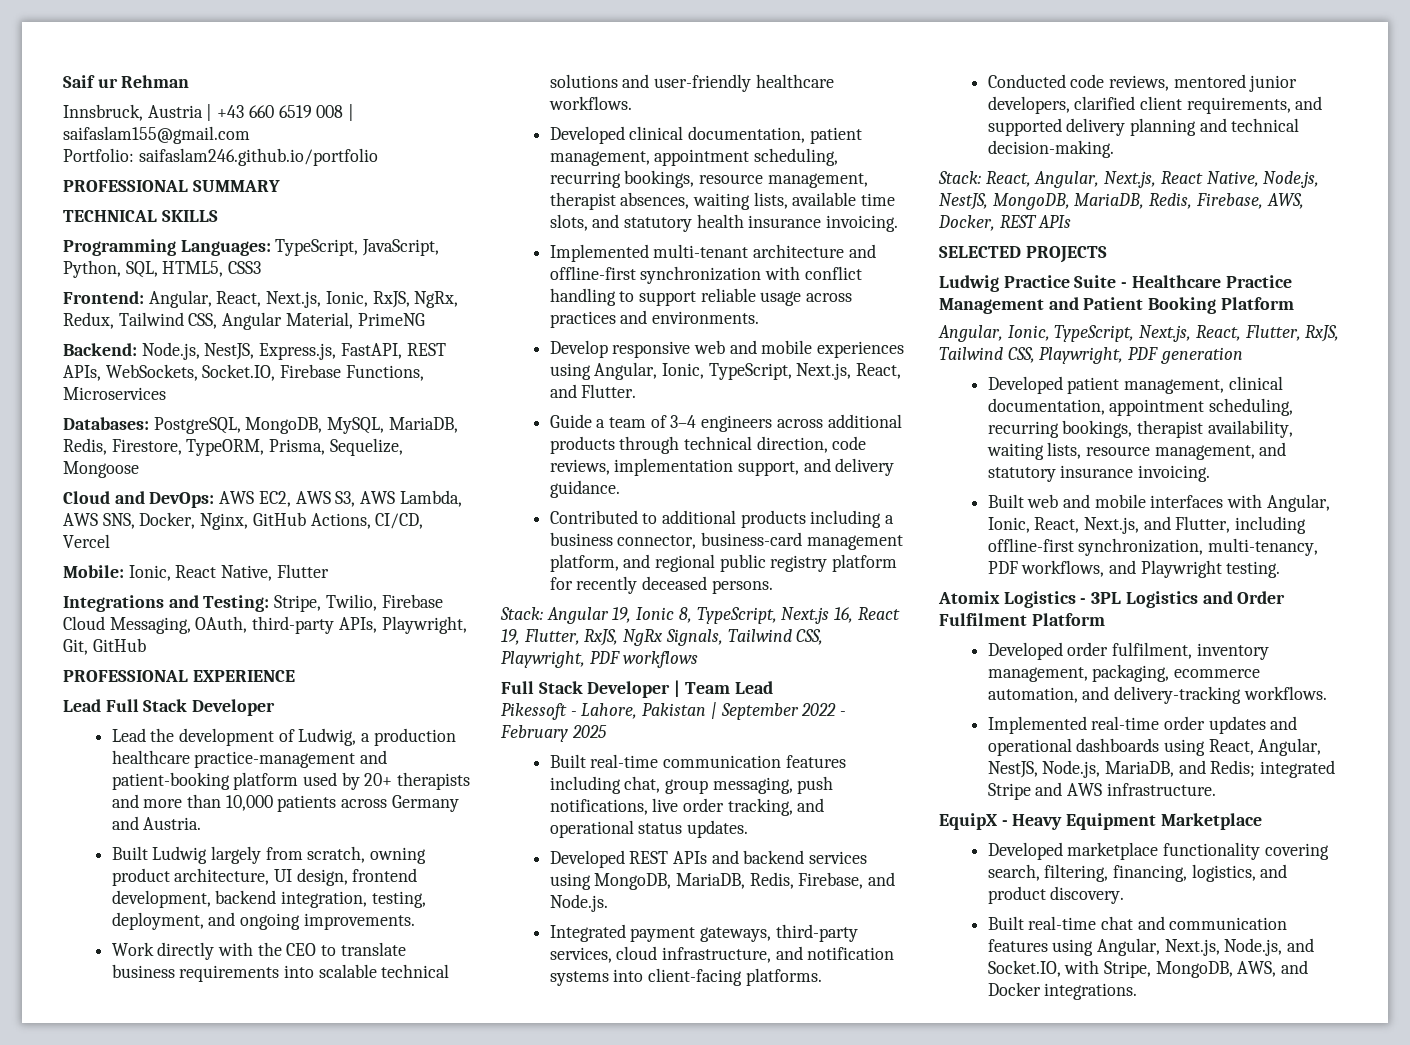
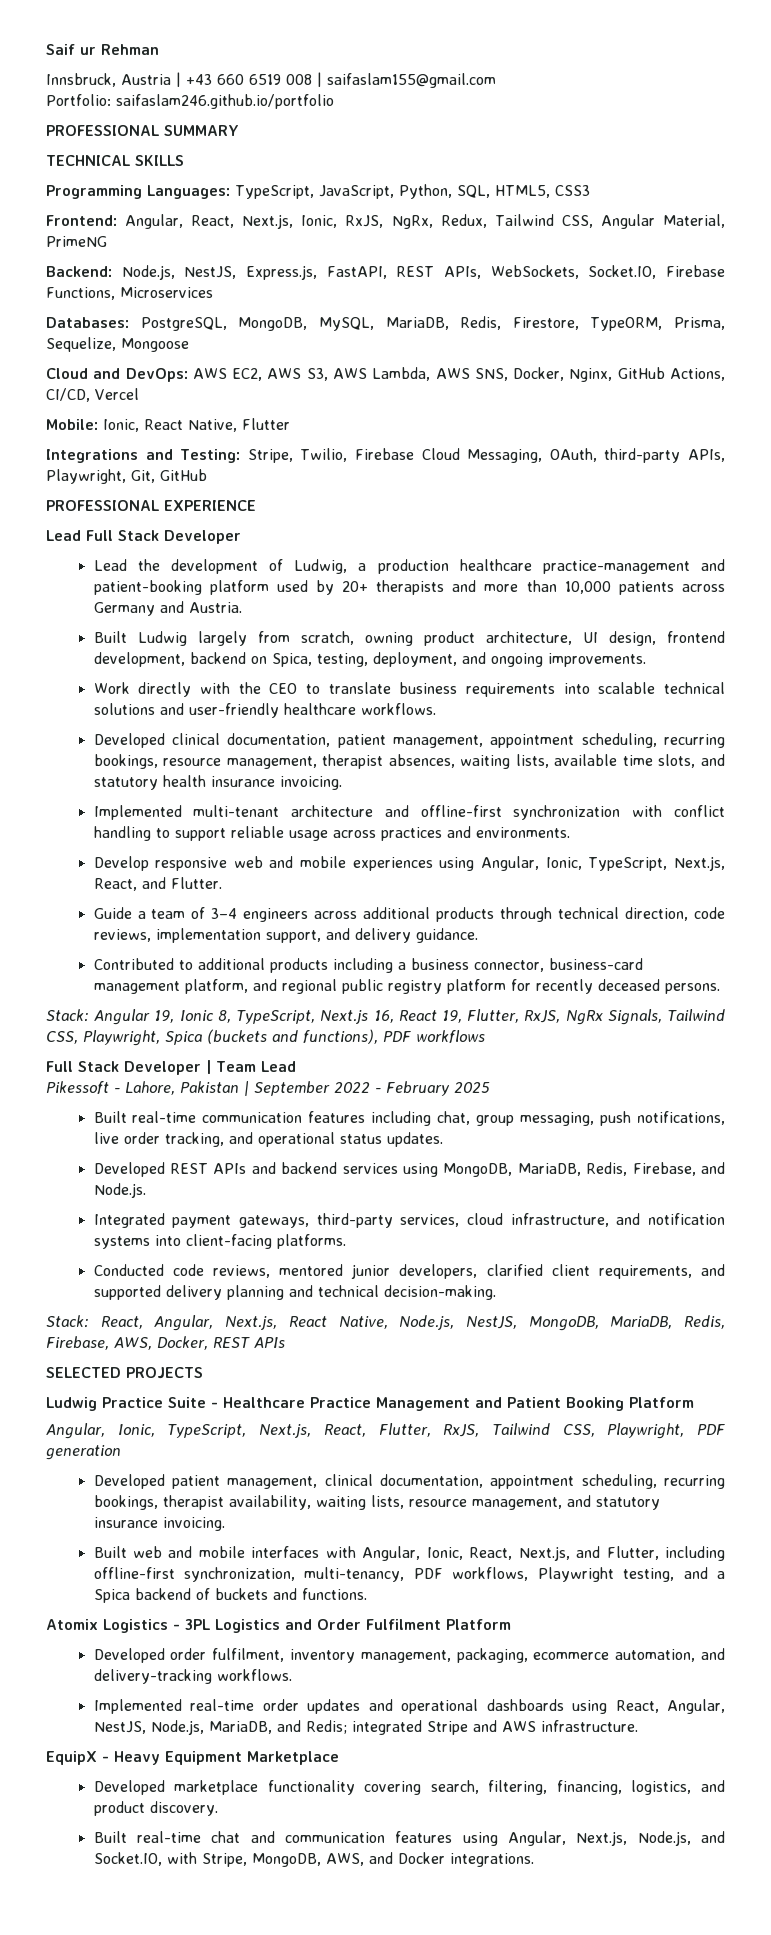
[280,891,367,908] integration, -> [250,653,312,667] on Spica,
(585, 659) none -> [165,1029,378,1045] Spica (buckets and functions),
[1108,560,1281,578] and Playwright testing. -> [537,1567,725,1582] [93,1588,367,1603] Playwright testing, and a Spica backend of buckets and functions.

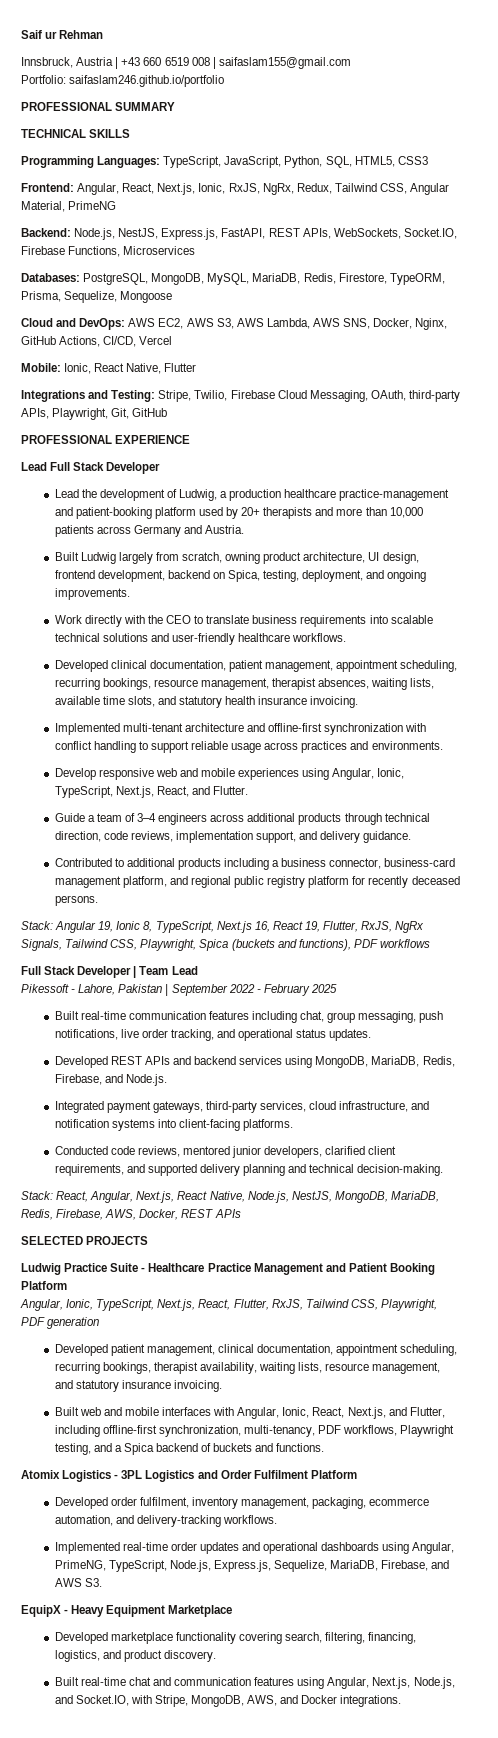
[615,1699,726,1714] [93,1720,468,1735] React, Angular, NestJS, Node.js, MariaDB, and Redis; integrated Stripe -> [412,1542,455,1554] [54,1560,429,1572] Angular, PrimeNG, TypeScript, Node.js, Express.js, Sequelize, MariaDB, Firebase,
[540,1720,638,1732] infrastructure. -> [84,1578,102,1587] S3.

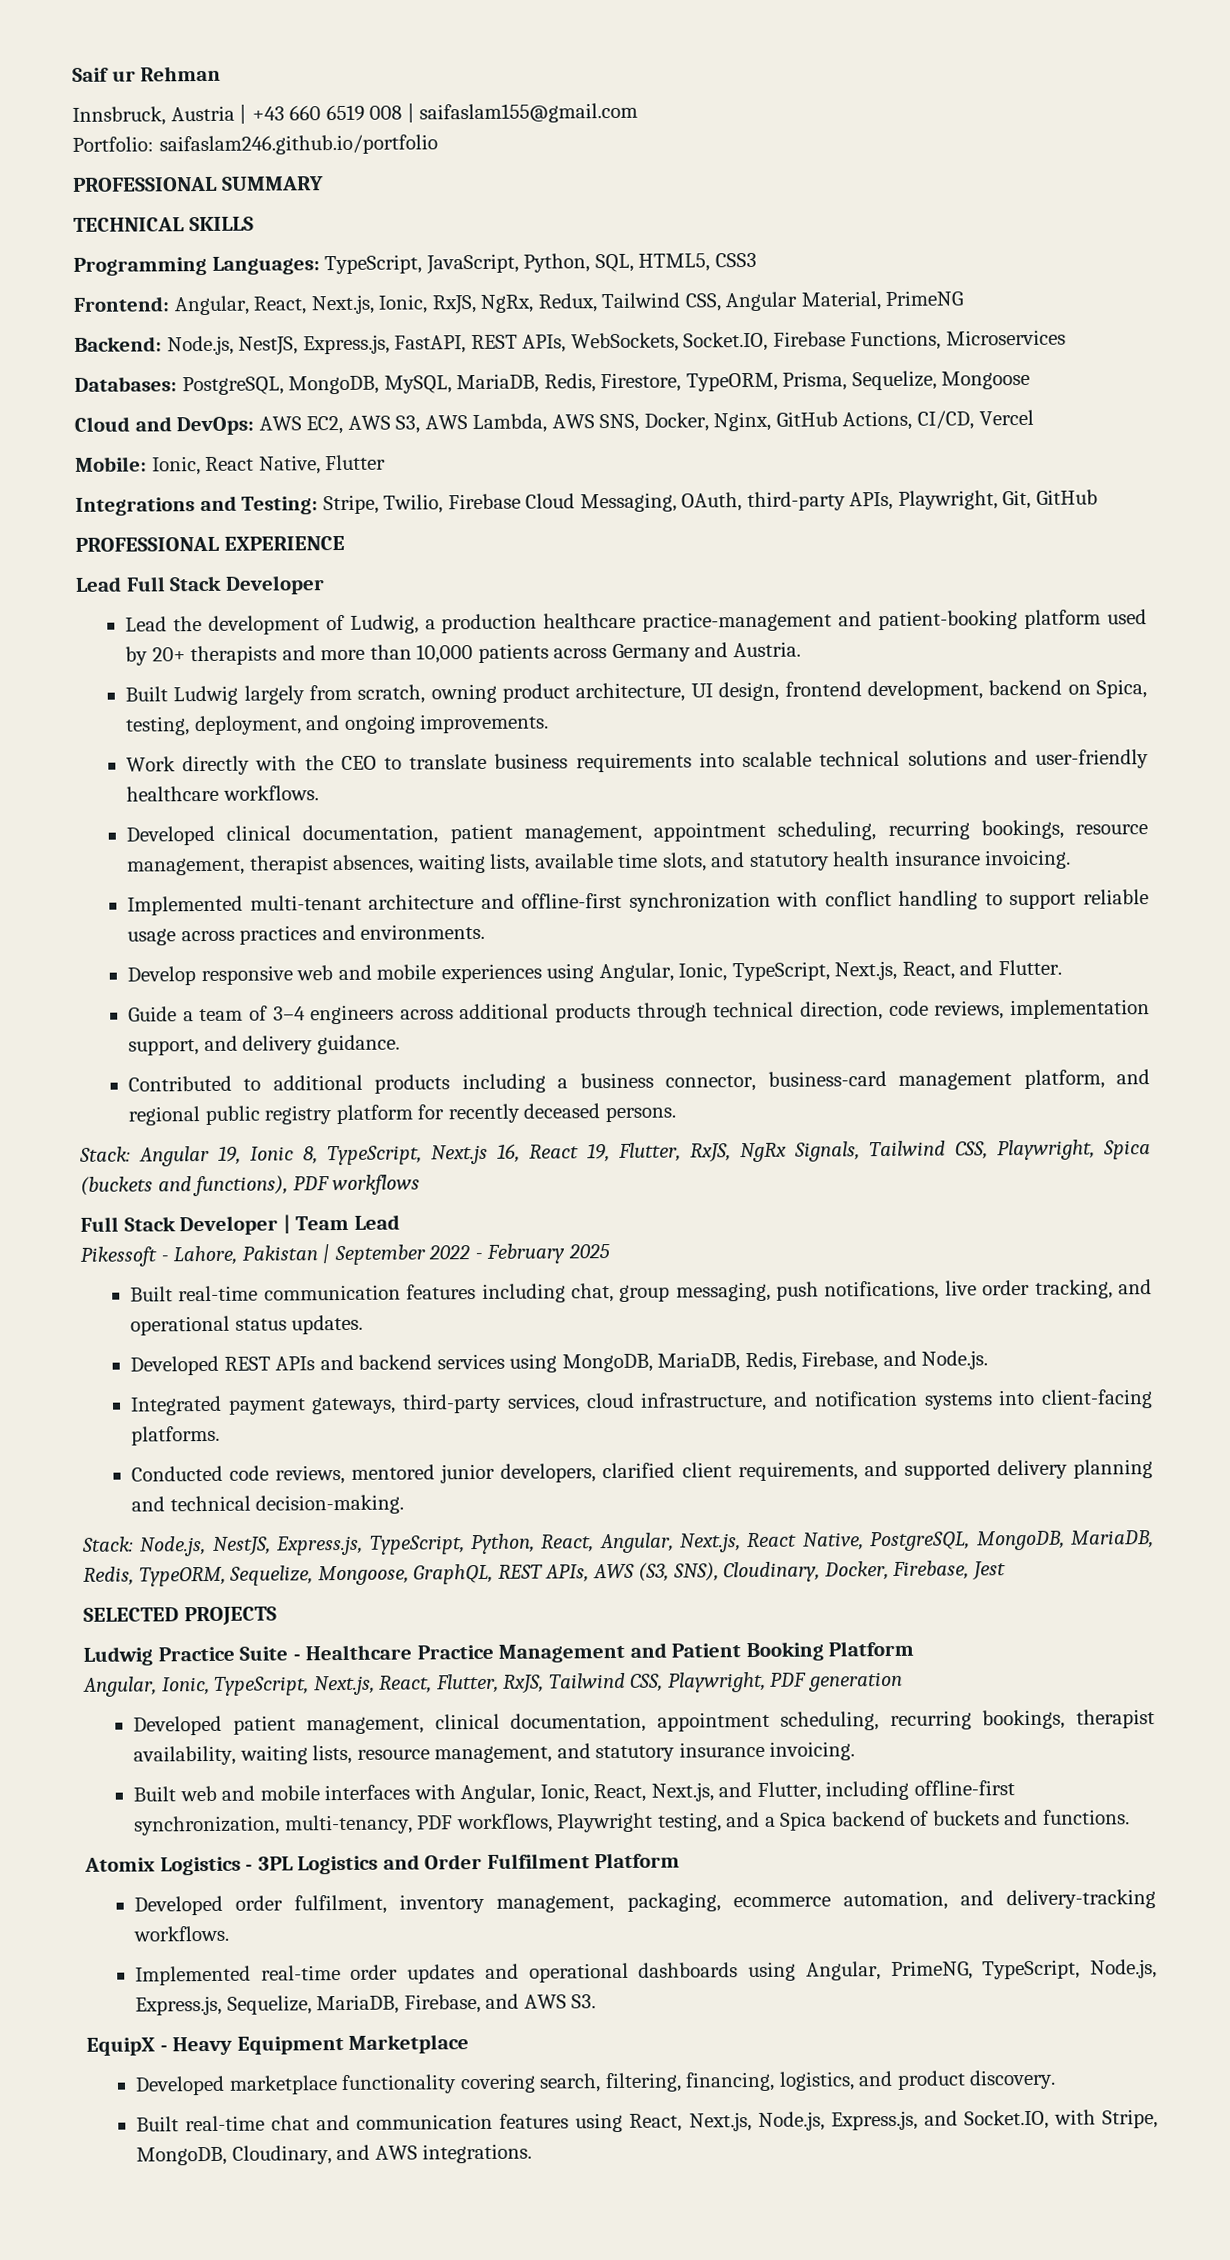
(53, 1195) none -> [139,1533,535,1557] Node.js, NestJS, Express.js, TypeScript, Python,
[247,1191,439,1203] [21,1209,241,1220] Node.js, NestJS, MongoDB, MariaDB, Redis, Firebase, AWS, Docker, REST APIs -> [869,1530,1154,1552] [83,1560,1006,1587] PostgreSQL, MongoDB, MariaDB, Redis, TypeORM, Sequelize, Mongoose, GraphQL, REST APIs, AWS (S3, SNS), Cloudinary, Docker, Firebase, Jest
[327,1677,370,1689] Angular, -> [629,2113,683,2132] React,
(455, 1683) none -> [830,2110,918,2131] Express.js,
[247,1695,338,1706] AWS, and Docker -> [231,2144,418,2165] Cloudinary, and AWS

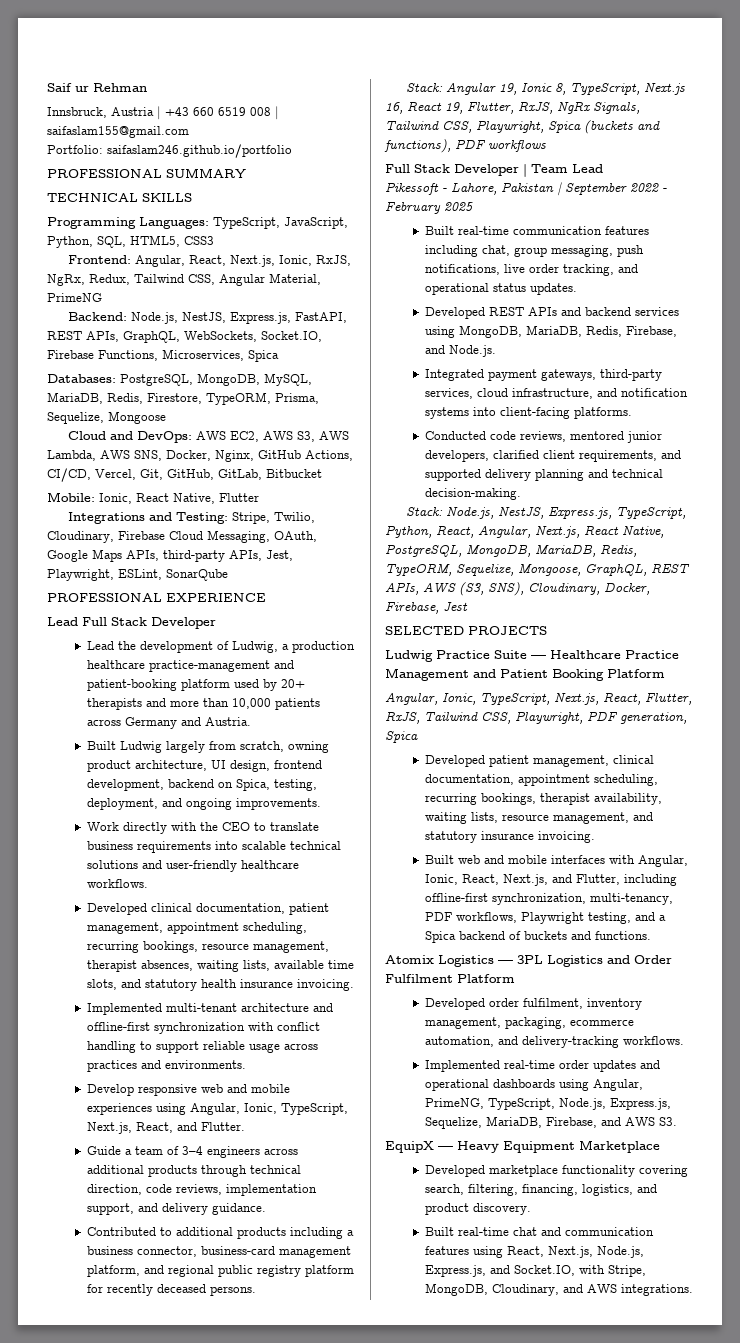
(567, 343) none -> [123,331,180,343] GraphQL,
[945,329,1066,346] Microservices -> [162,349,279,362] Microservices, Spica
[978,409,1034,426] Vercel -> [95,469,322,480] Vercel, Git, GitHub, GitLab, Bitbucket
(444, 504) none -> [47,531,114,543] Cloudinary,
[746,489,1098,512] third-party APIs, Playwright, Git, GitHub -> [47,549,293,562] [47,569,228,581] Google Maps APIs, third-party APIs, Jest, Playwright, ESLint, SonarQube
[292,1654,301,1661] - -> [531,655,546,659] —
[806,1671,903,1692] generation -> [620,712,687,724] [385,731,418,743] generation, Spica
[245,1864,254,1871] - -> [498,960,513,964] —
[159,2045,168,2052] - -> [438,1146,453,1150] —

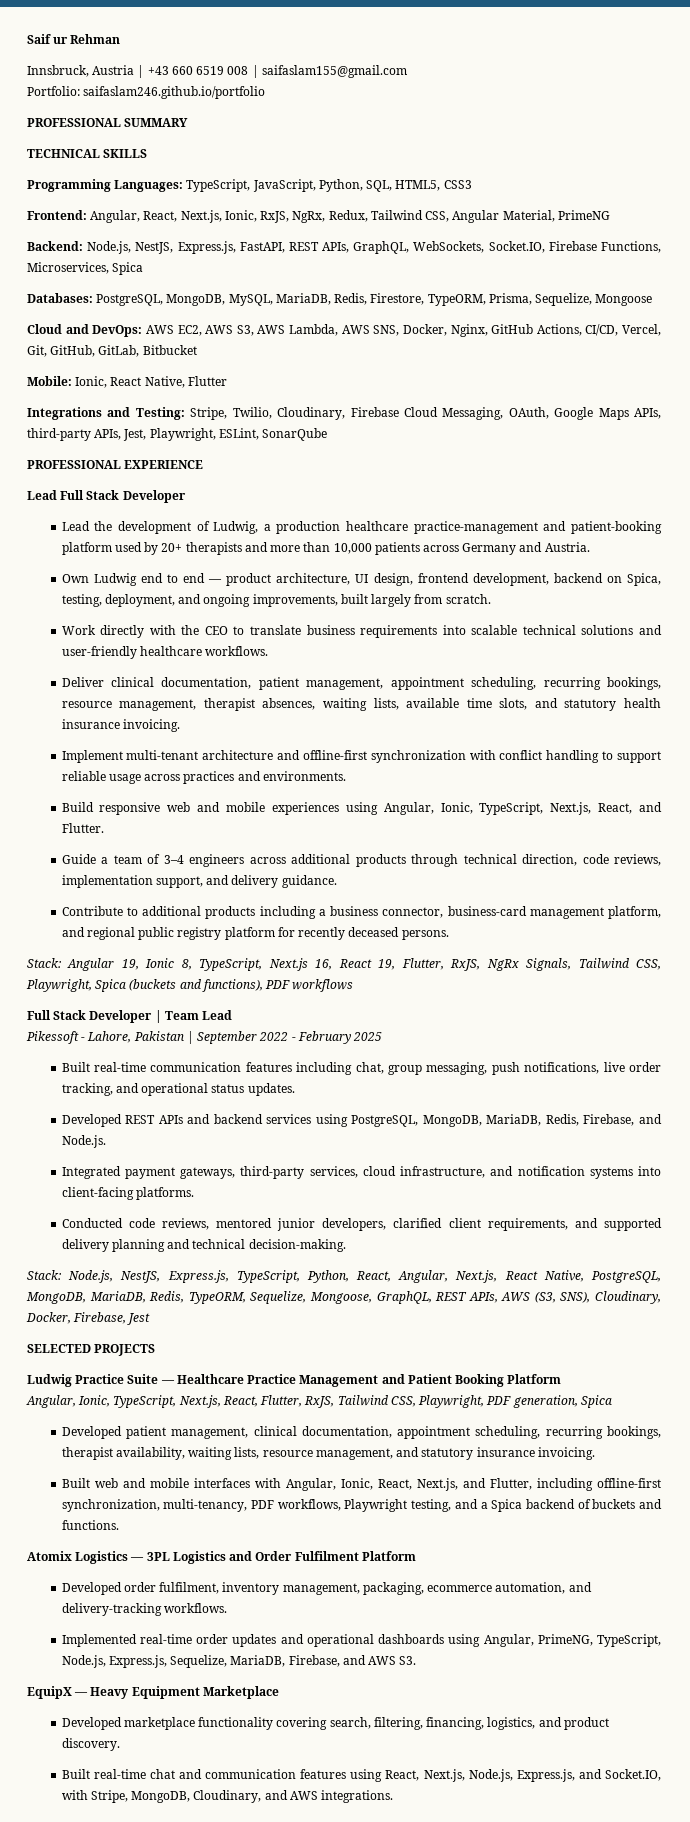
[86,741,329,753] Built Ludwig largely from scratch, owning -> [61,573,223,586] Own Ludwig end to end —
[235,798,321,810] improvements. -> [252,594,491,607] improvements, built largely from scratch.
[86,903,147,915] Developed -> [61,677,104,687] Deliver
[86,1003,162,1015] Implemented -> [61,750,123,763] Implement
[86,1084,134,1096] Develop -> [61,802,94,812] Build
[86,1227,156,1236] Contributed -> [61,906,123,916] Contribute
(455, 332) none -> [351,1115,419,1127] PostgreSQL,

